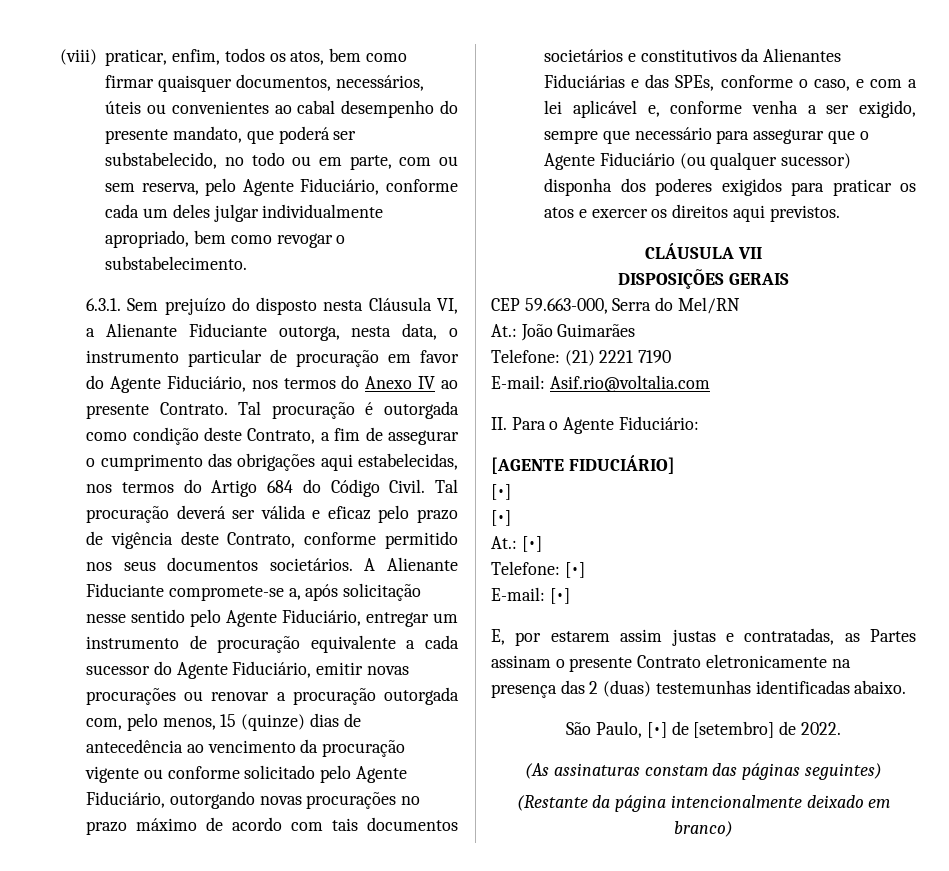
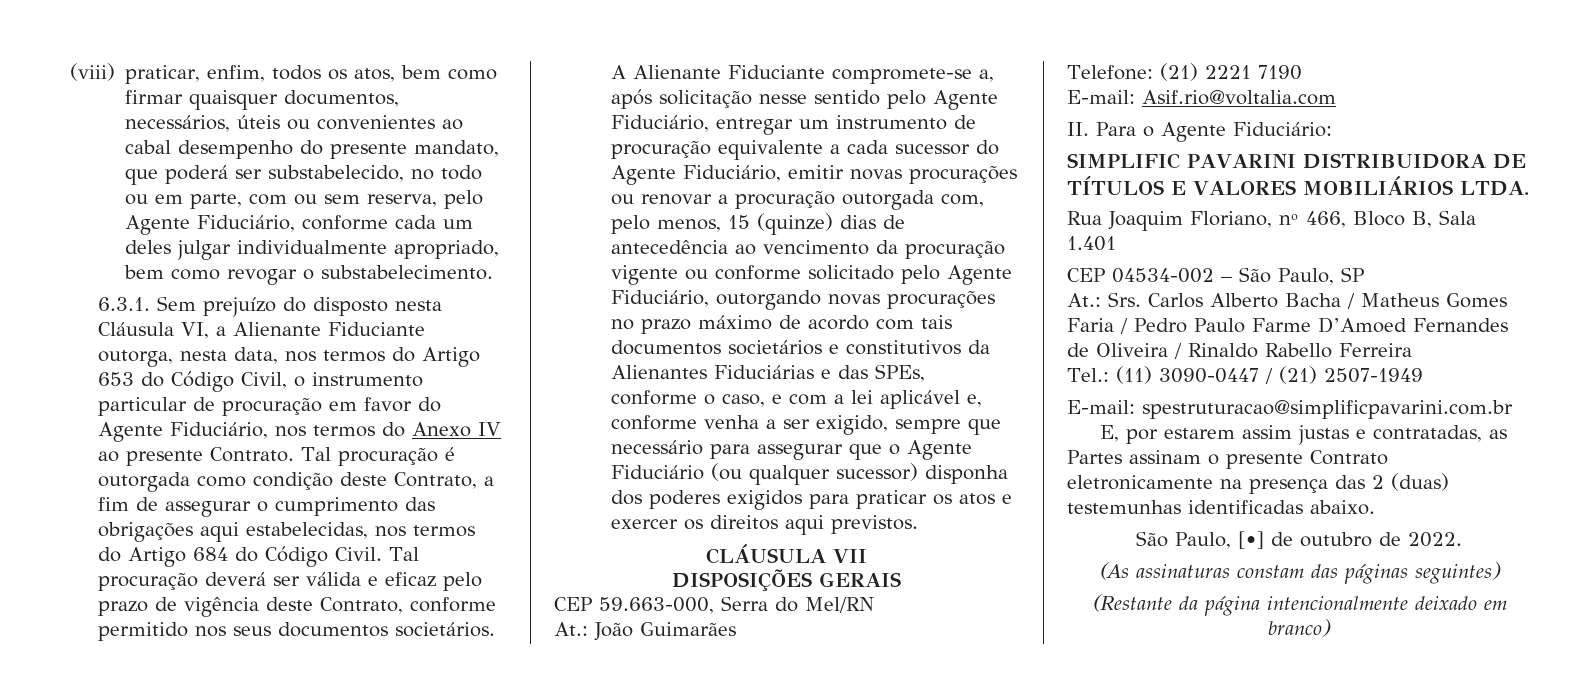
(438, 331) none -> [285,347,481,367] [98,371,288,392] nos termos do Artigo 653 do Código Civil,
[491,455,675,474] [491,484,511,500] [491,510,511,526] [491,536,542,552] [491,561,585,578] [491,587,570,604] [AGENTE FIDUCIÁRIO] // [•] // [•] // At.: [•] // Telefone: [•] // E-mail: [•] -> [1067,153,1526,169] [1067,176,1529,196] [1067,210,1476,231] [1067,236,1116,251] [1067,267,1364,285] [1067,292,1507,309] [1067,317,1508,334] [1067,343,1412,359] [1067,366,1423,384] [1067,400,1513,419] SIMPLIFIC PAVARINI DISTRIBUIDORA DE TÍTULOS E VALORES MOBILIÁRIOS LTDA. // Rua Joaquim Floriano, nº 466, Bloco B, Sala 1.401 // CEP 04534-002 – São Paulo, SP // At.: Srs. Carlos Alberto Bacha / Matheus Gomes Faria / Pedro Paulo Farme D’Amoed Fernandes de Oliveira / Rinaldo Rabello Ferreira // Tel.: (11) 3090-0447 / (21) 2507-1949 // E-mail: spestruturacao@simplificpavarini.com.br
[693,721,775,738] [setembro] -> [1299,532,1372,547] outubro

